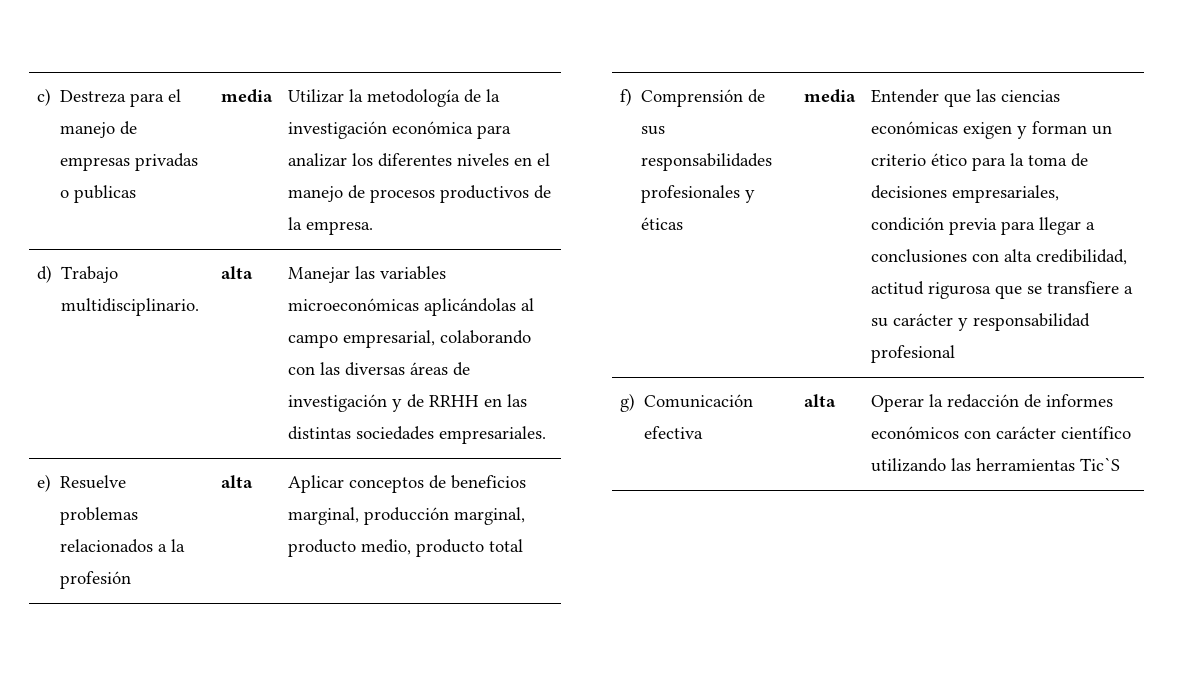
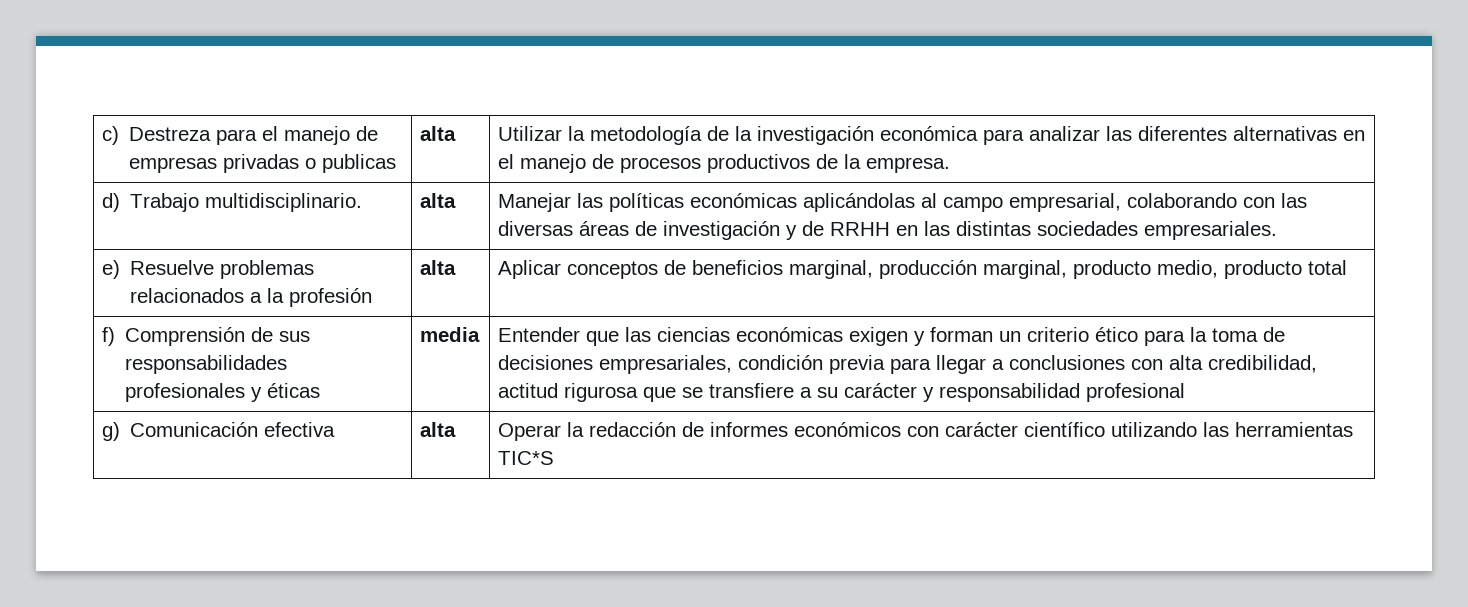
[220,89,273,103] media -> [419,126,456,141] alta
[351,153,509,167] los diferentes niveles -> [1105,126,1337,141] las diferentes alternativas
[379,266,446,280] [287,298,419,311] variables microeconómicas -> [608,193,797,212] políticas económicas
[1079,457,1120,471] Tic`S -> [497,451,554,465] TIC*S

